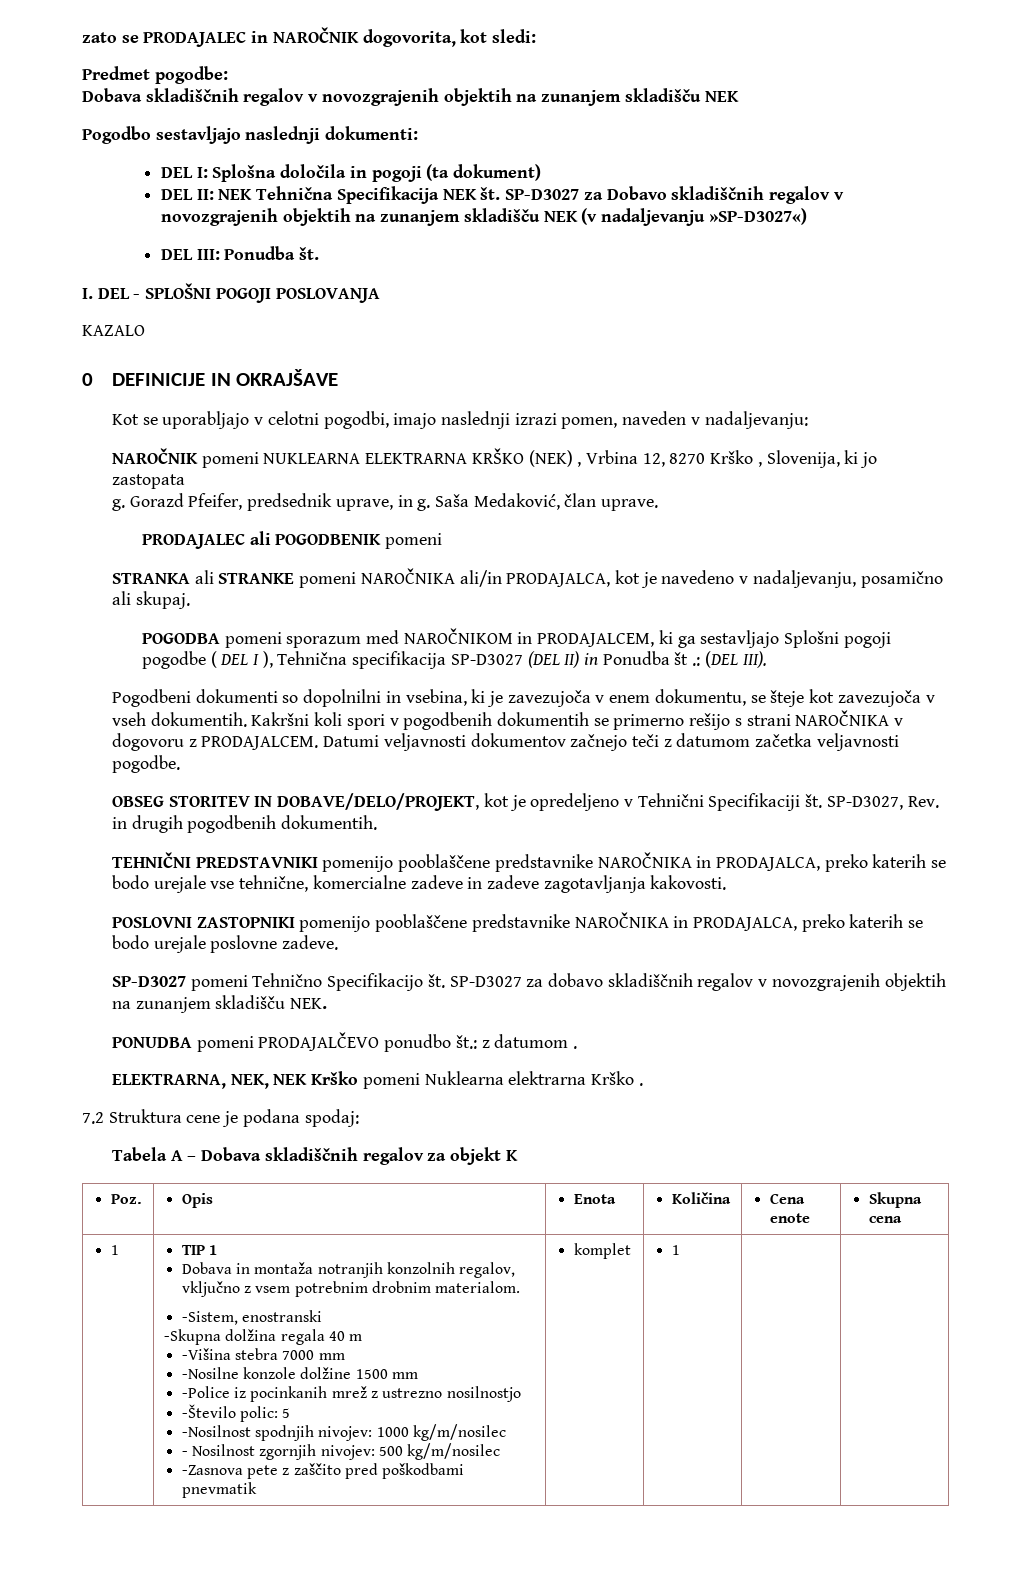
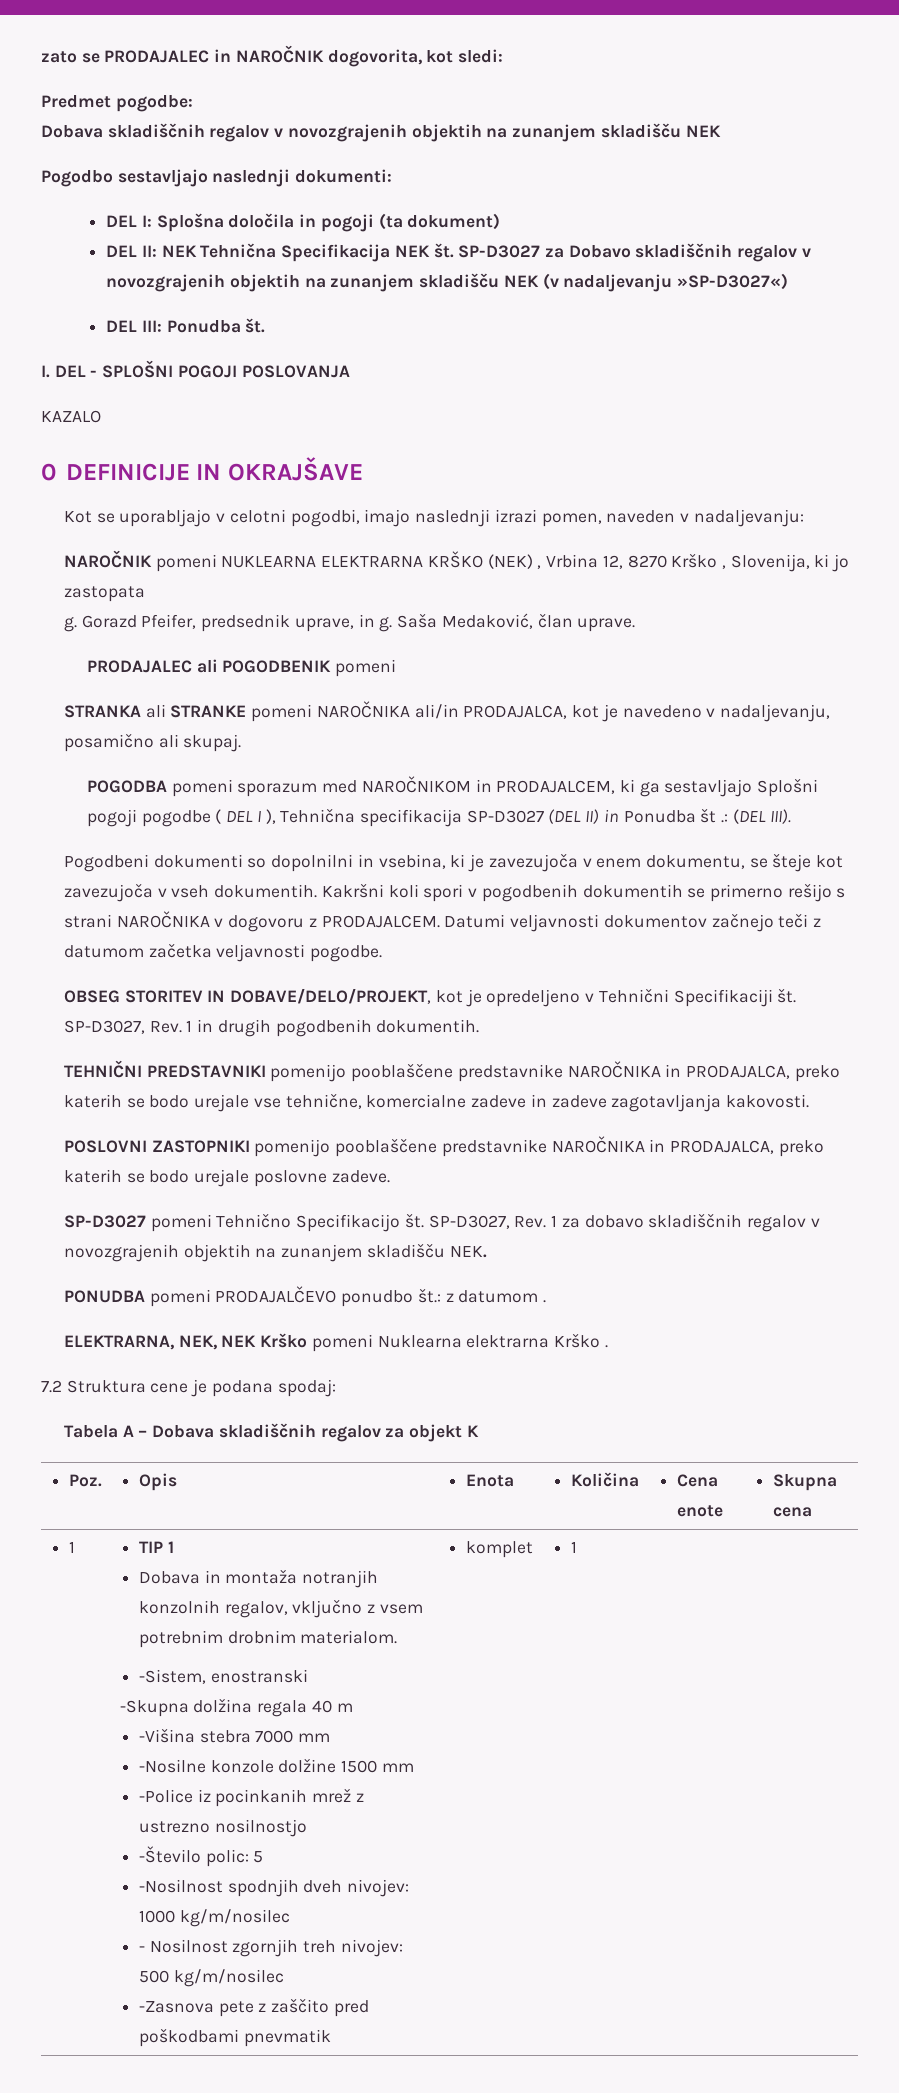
(939, 802) none -> [186,1020,193,1032] 1
[449,976,522,987] SP-D3027 -> [428,1215,558,1229] SP-D3027, Rev. 1
(314, 1433) none -> [303,1880,343,1893] dveh
(317, 1452) none -> [303,1940,337,1953] treh

